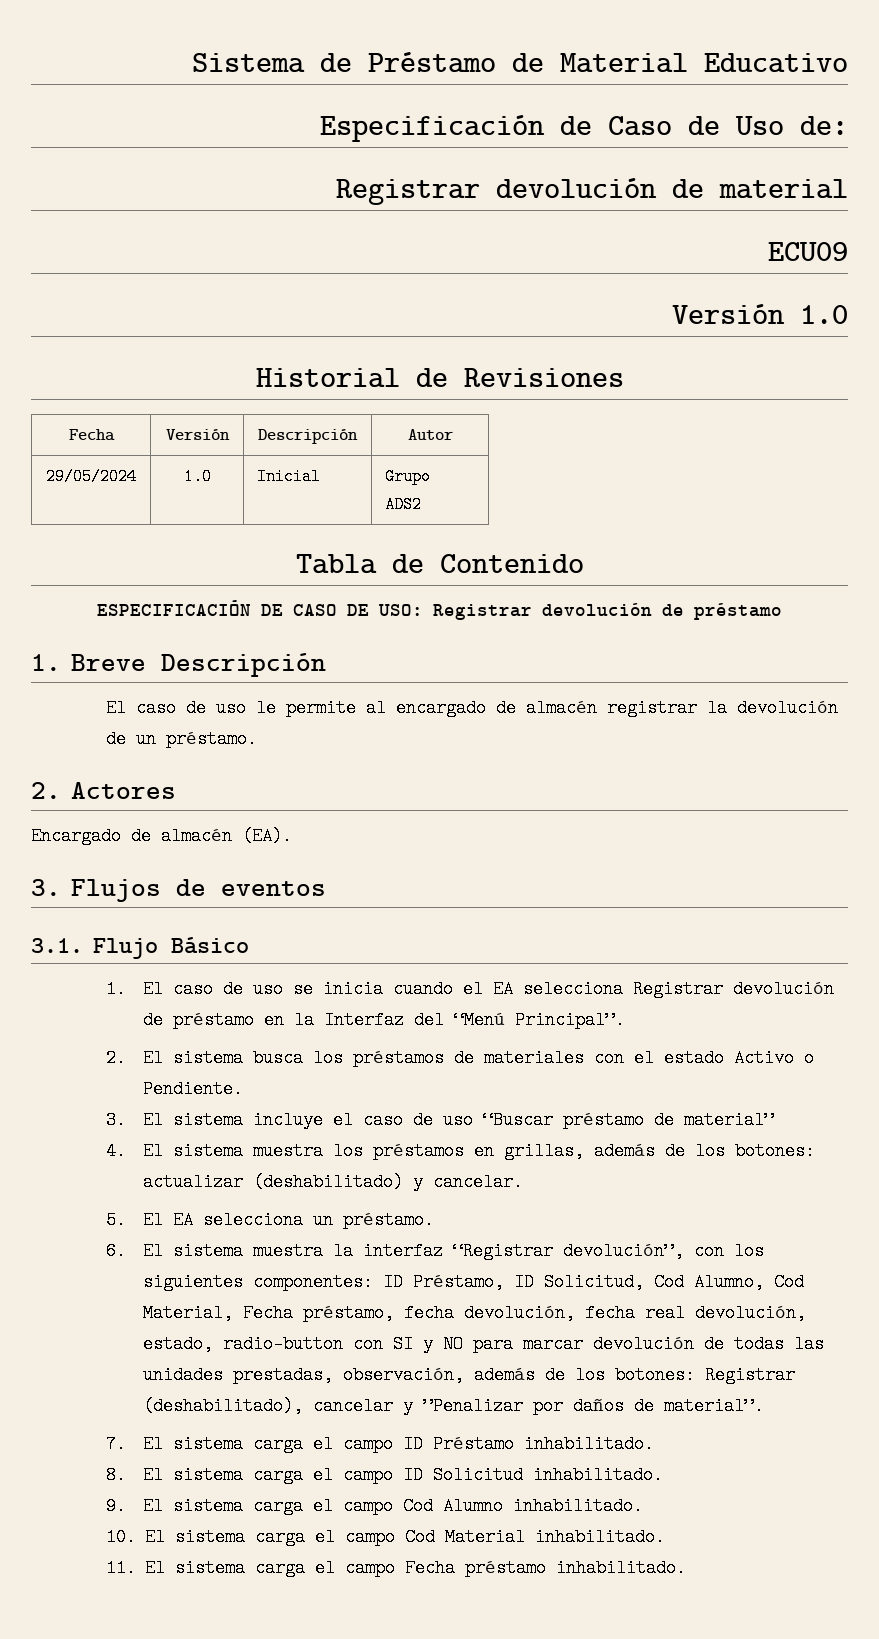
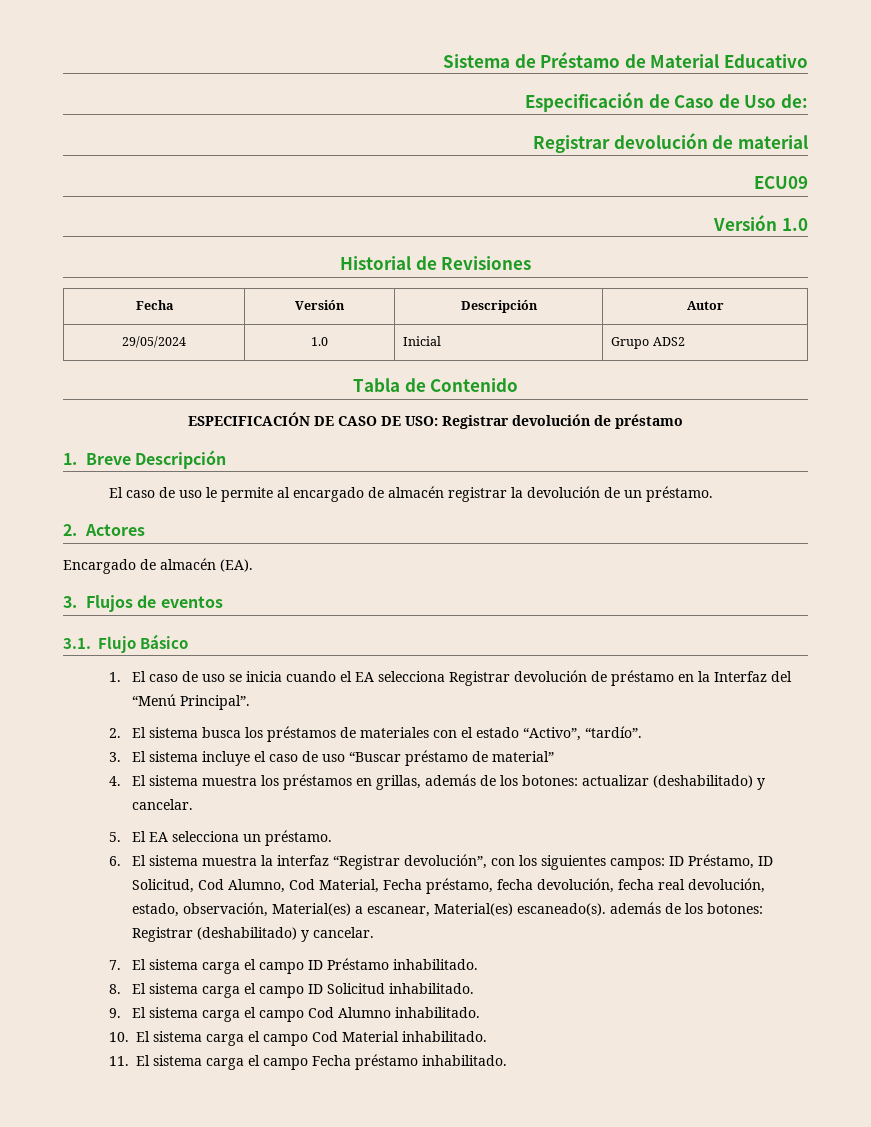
[733,1049,814,1067] [142,1080,243,1098] Activo o Pendiente. -> [523,726,643,741] “Activo”, “tardío”.
[252,1273,373,1291] componentes: -> [610,858,666,870] campos:
[222,1335,824,1353] [142,1366,464,1384] radio-button con SI y NO para marcar devolución de todas las unidades prestadas, observación, -> [183,902,607,917] observación, Material(es) a escanear, Material(es) escaneado(s).
[142,1397,764,1415] (deshabilitado), cancelar y ”Penalizar por daños de material”. -> [197,927,375,942] (deshabilitado) y cancelar.

